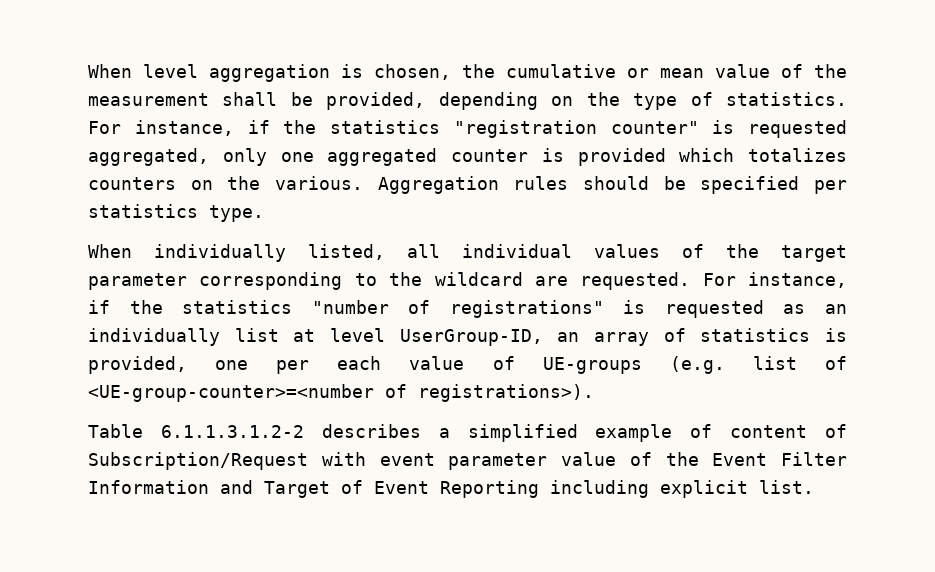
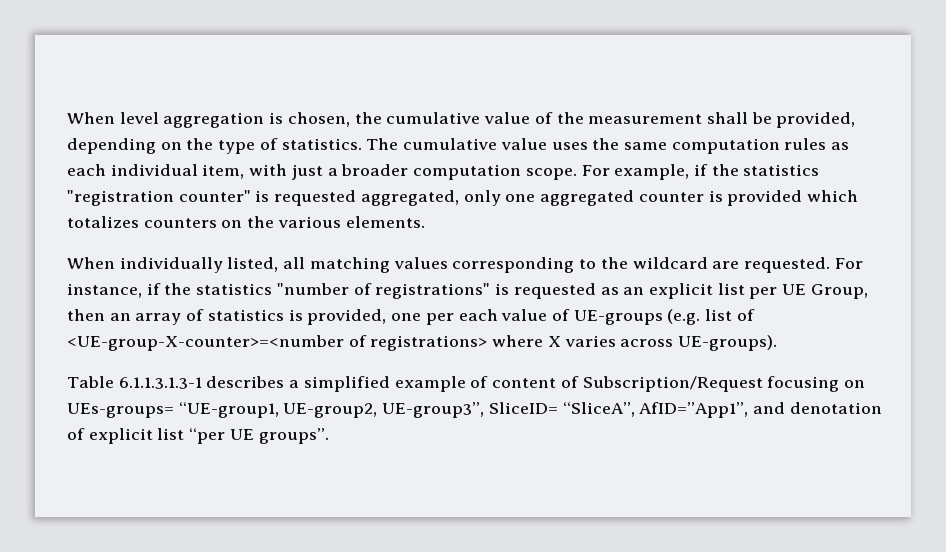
[627,68,704,78] or mean -> (481, 118) none
[88,120,234,136] For instance, -> [366,138,850,154] [67,164,690,180] The cumulative value uses the same computation rules as each individual item, with just a broader computation scope. For example,
[275,176,847,194] [88,204,264,222] [88,244,847,262] [88,273,187,290] various. Aggregation rules should be specified per statistics type. // When individually listed, all individual values of the target parameter -> [277,216,425,228] [67,257,448,273] various elements. // When individually listed, all matching values
[88,328,543,346] individually list at level UserGroup-ID, -> [648,283,868,299] [67,309,105,321] explicit list per UE Group, then
[88,384,594,402] <UE-group-counter>=<number of registrations>). -> [67,335,778,351] <UE-group-X-counter>=<number of registrations> where X varies across UE-groups).
[160,425,304,438] 6.1.1.3.1.2-2 -> [118,377,202,389] 6.1.1.3.1.3-1
[321,452,847,470] [88,480,814,498] with event parameter value of the Event Filter Information and Target of Event Reporting including explicit list. -> [767,376,865,392] [67,402,882,418] [67,428,329,444] focusing on UEs-groups= “UE-group1, UE-group2, UE-group3”, SliceID= “SliceA”, AfID=”App1”, and denotation of explicit list “per UE groups”.

